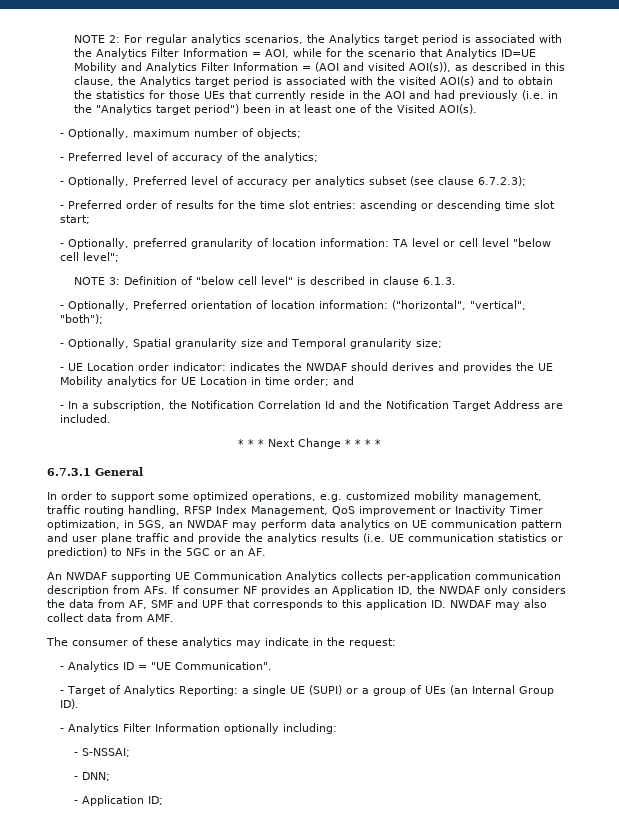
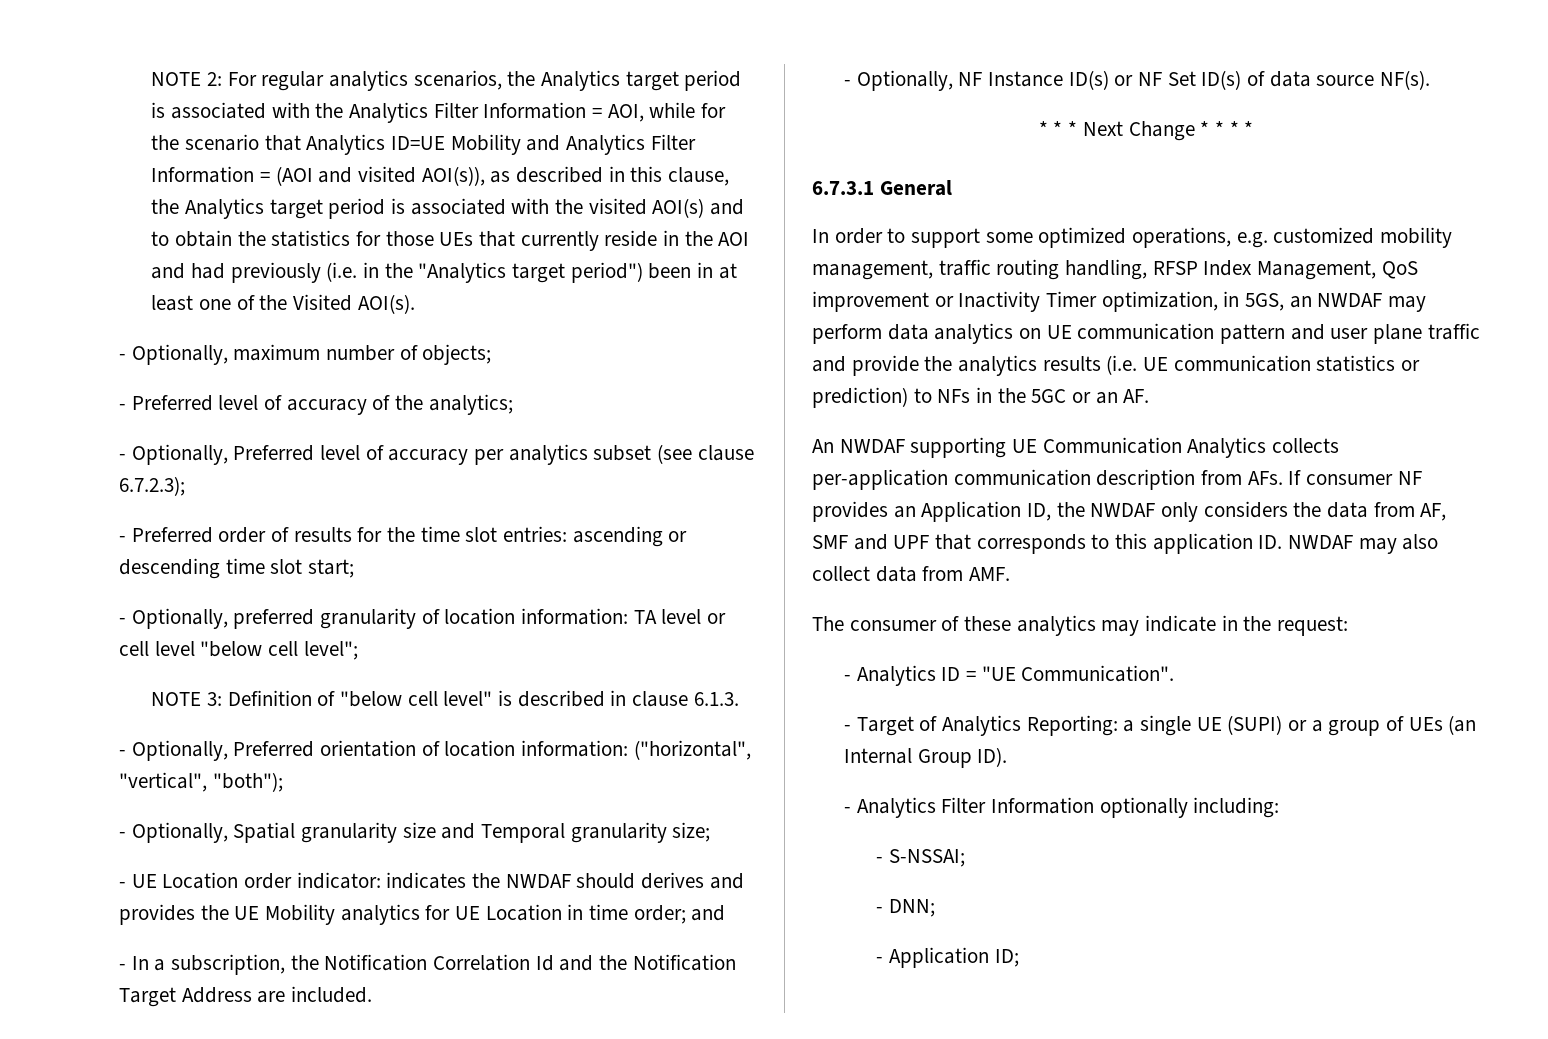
(112, 418) none -> [844,70,1431,91] // - Optionally, NF Instance ID(s) or NF Set ID(s) of data source NF(s).

